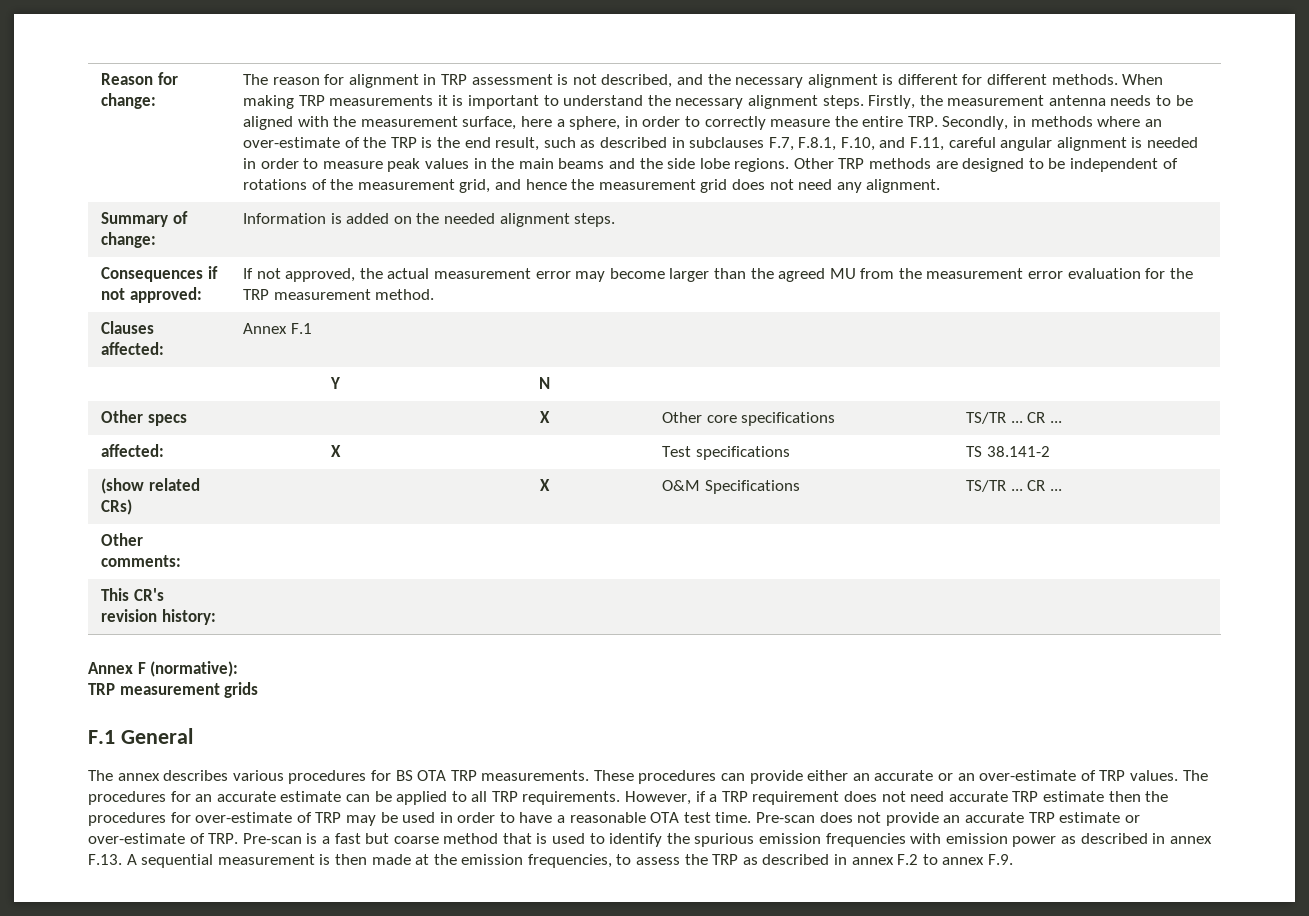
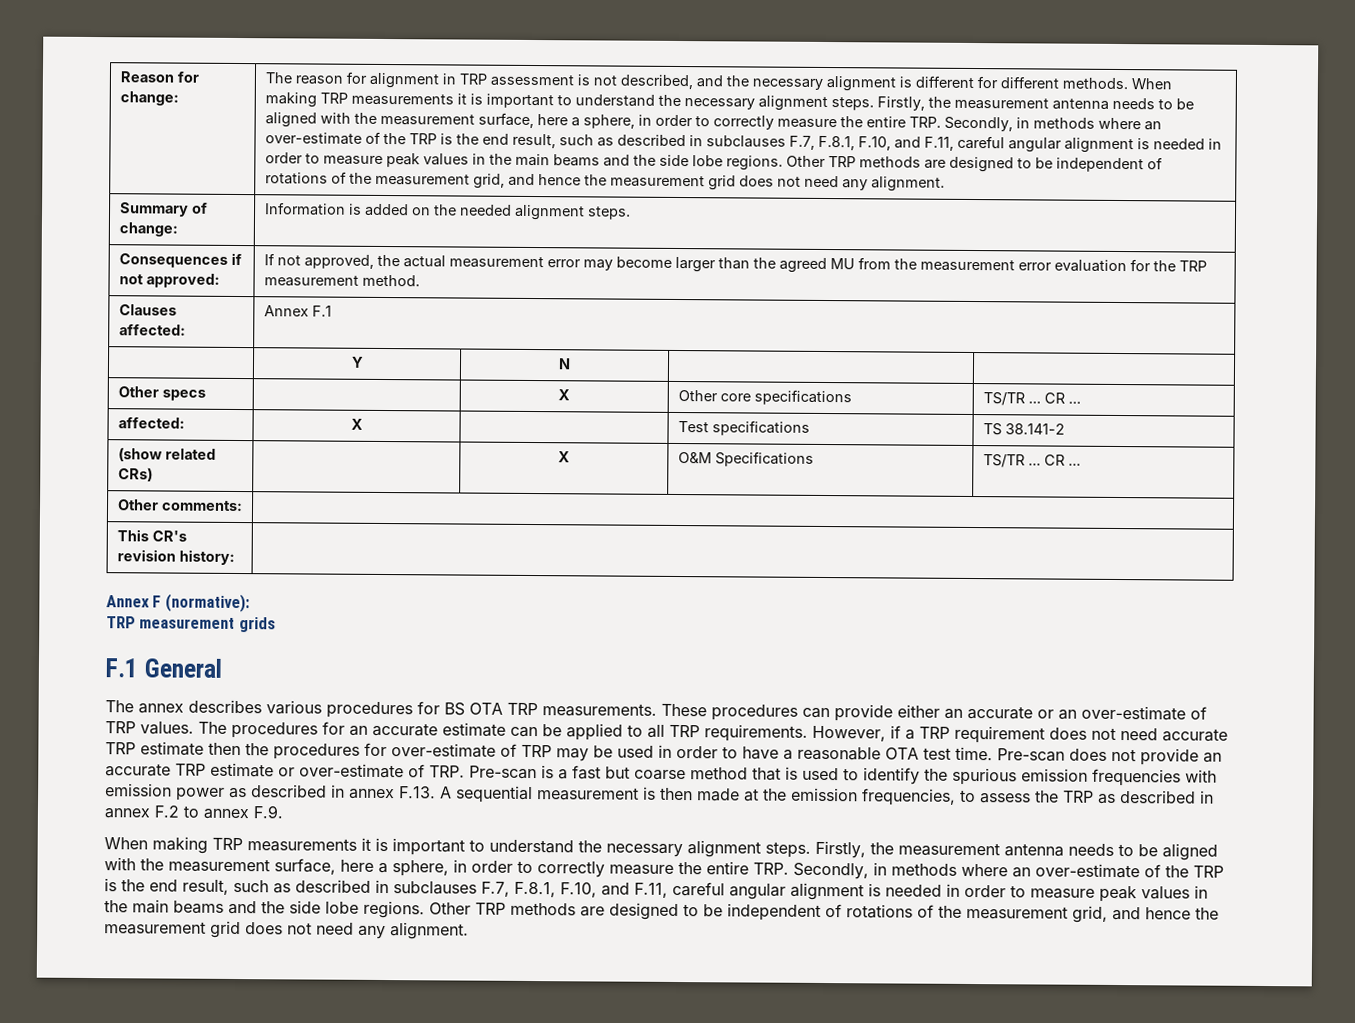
(1013, 859) none -> [104,836,1218,861] [104,857,1224,880] [104,878,1208,903] [104,899,1219,923] [104,920,469,940] // When making TRP measurements it is important to understand the necessary alignment steps. Firstly, the measurement antenna needs to be aligned with the measurement surface, here a sphere, in order to correctly measure the entire TRP. Secondly, in methods where an over-estimate of the TRP is the end result, such as described in subclauses F.7, F.8.1, F.10, and F.11, careful angular alignment is needed in order to measure peak values in the main beams and the side lobe regions. Other TRP methods are designed to be independent of rotations of the measurement grid, and hence the measurement grid does not need any alignment.

